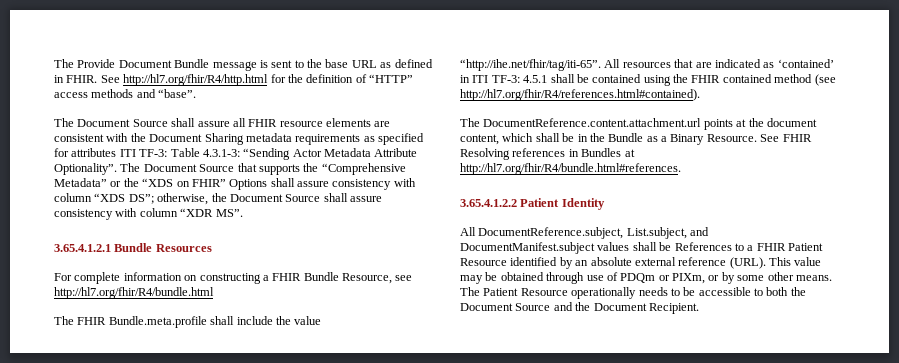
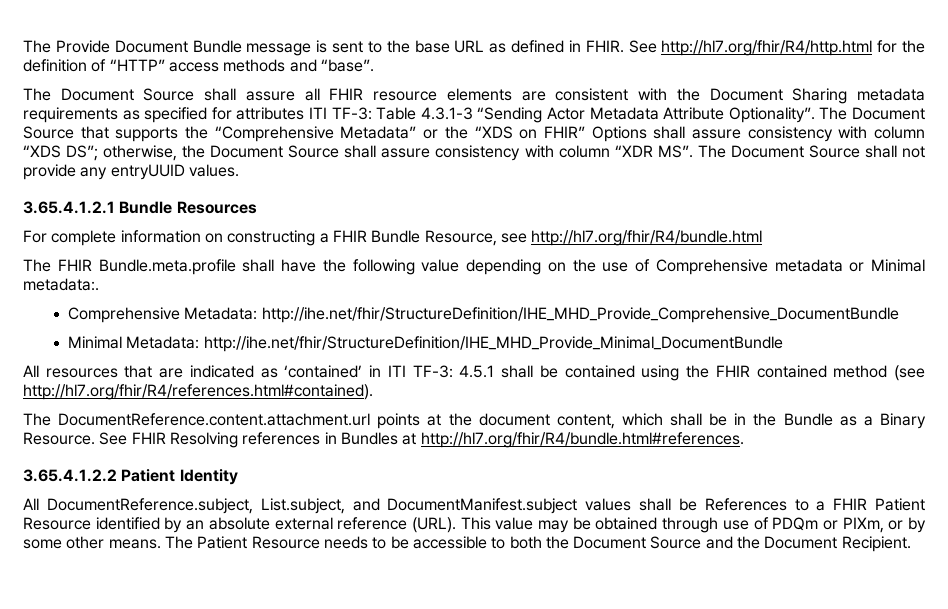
[202,149,240,157] 4.3.1-3: -> [420,107,473,120] 4.3.1-3
(243, 213) none -> [697,145,925,158] [23,164,239,180] The Document Source shall not provide any entryUUID values.
[236,316,322,325] [460,59,601,71] include the value “http://ihe.net/fhir/tag/iti-65”. -> [281,259,925,275] [23,278,99,291] [68,307,899,323] [68,336,783,352] have the following value depending on the use of Comprehensive metadata or Minimal metadata:. // Comprehensive Metadata: http://ihe.net/fhir/StructureDefinition/IHE_MHD_Provide_Comprehensive_DocumentBundle // Minimal Metadata: http://ihe.net/fhir/StructureDefinition/IHE_MHD_Provide_Minimal_DocumentBundle //
[571,287,637,299] operationally -> (320, 542) none

